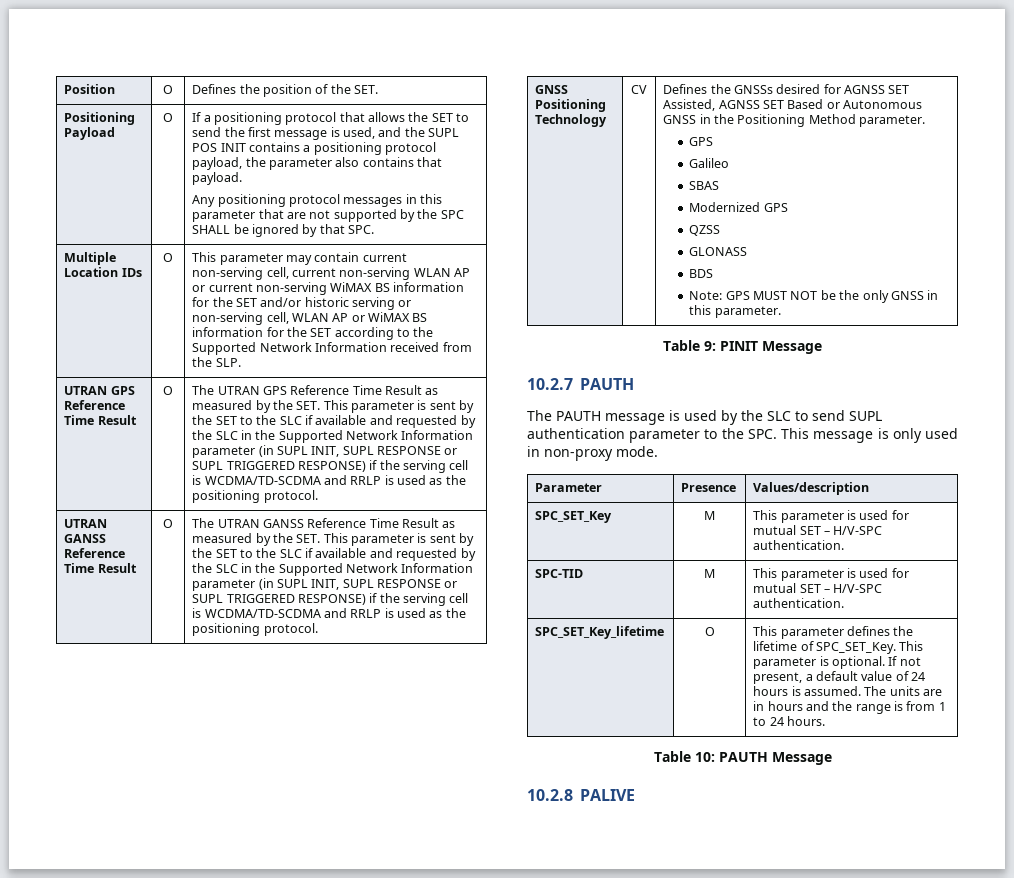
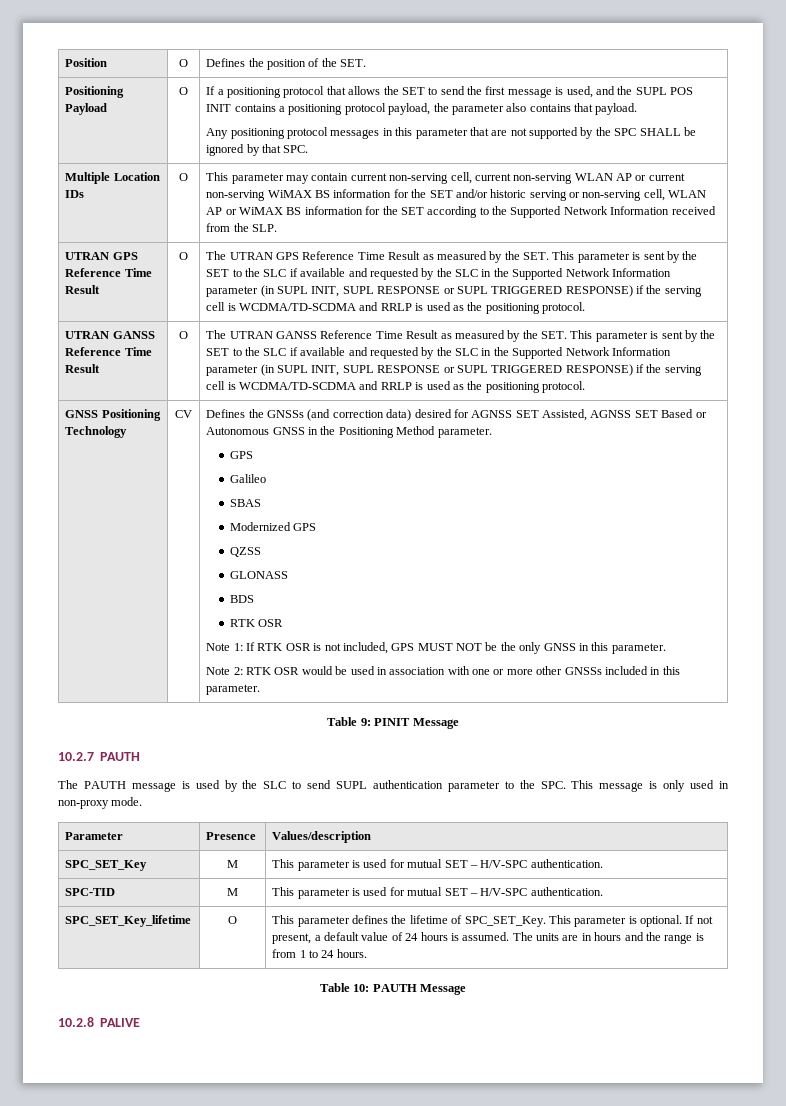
(773, 89) none -> [307,409,412,421] (and correction data)
[689,291,723,300] Note: -> [229,619,284,627] [206,642,388,654] RTK OSR // Note 1: If RTK OSR is not included,
(781, 312) none -> [206,666,680,675] [206,684,261,695] // Note 2: RTK OSR would be used in association with one or more other GNSSs included in this parameter.

